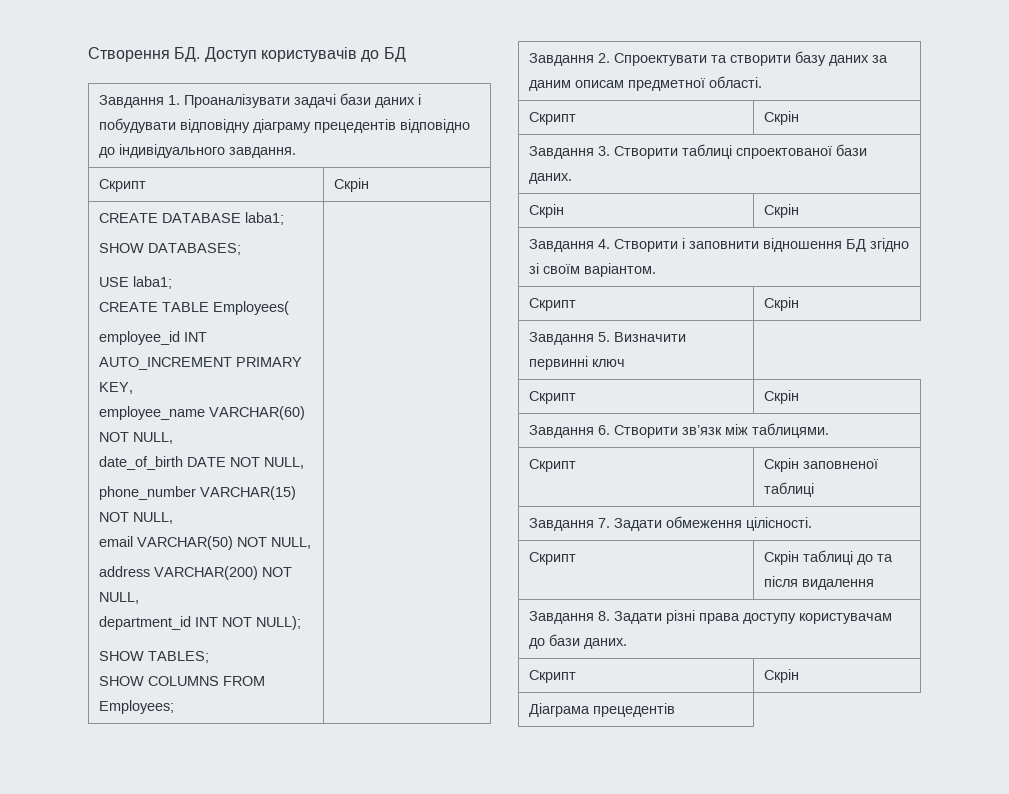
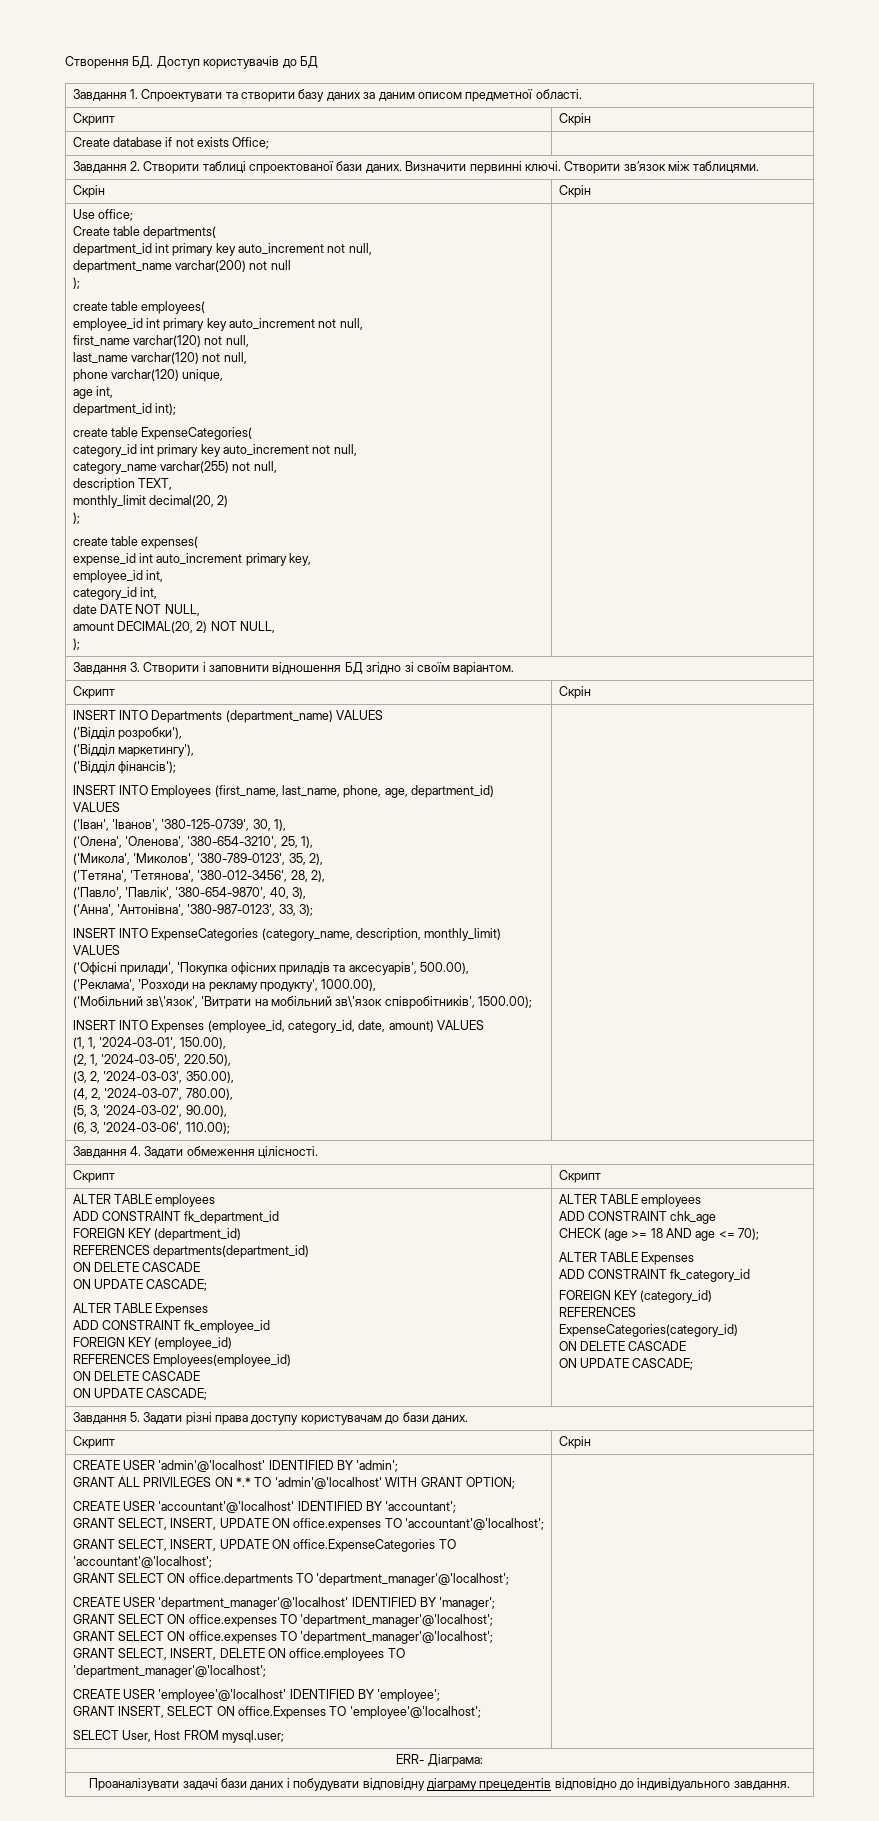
[184,93,422,108] [99,118,471,133] [99,144,297,158] [99,179,147,192] [334,178,370,192] [99,212,285,225] [99,243,242,255] [99,276,173,289] [99,301,290,315] [99,331,208,345] [99,357,303,370] [99,382,134,394] [99,406,306,420] [99,432,174,444] [99,456,305,470] [99,486,297,500] [99,512,174,524] [99,536,312,550] [99,566,293,580] [99,592,140,604] [99,616,302,630] [99,651,210,663] [99,676,266,686] [99,700,175,714] [529,53,611,66] Проаналізувати задачі бази даних і побудувати відповідну діаграму прецедентів відповідно до індивідуального завдання. // Скрипт | Скрін // CREATE DATABASE laba1; // SHOW DATABASES; // USE laba1; // CREATE TABLE Employees( // employee_id INT AUTO_INCREMENT PRIMARY KEY, // employee_name VARCHAR(60) NOT NULL, // date_of_birth DATE NOT NULL, // phone_number VARCHAR(15) NOT NULL, // email VARCHAR(50) NOT NULL, // address VARCHAR(200) NOT NULL, // department_id INT NOT NULL); // SHOW TABLES; // SHOW COLUMNS FROM Employees; | // Завдання 2. -> (138, 94) none
[575,80,625,88] описам -> [417,92,462,99] описом
[529,146,611,159] // Завдання 3. -> [72,137,270,149] [72,161,140,173] // Create database if not exists Office; | // Завдання 2.
[529,204,565,218] [764,204,800,218] [529,239,611,252] // Скрін | Скрін // Завдання 4. -> [405,161,760,174] [72,185,105,198] [558,185,591,198] [72,209,133,221] [72,226,217,239] [72,243,372,256] [72,260,291,273] [72,277,80,289] [72,301,206,314] [72,318,363,331] [72,335,249,347] [72,352,247,364] [72,369,224,382] [72,386,113,399] [72,403,176,416] [72,427,253,440] [72,444,357,457] [72,461,277,474] [72,478,172,491] [72,495,229,508] [72,512,80,524] [72,536,199,549] [72,553,312,566] [72,570,163,583] [72,587,157,600] [72,604,200,616] [72,621,276,633] [72,638,80,650] [72,662,140,674] Визначити первинні ключі. Створити зв’язок між таблицями. // Скрін | Скрін // Use office; // Create table departments( // department_id int primary key auto_increment not null, // department_name varchar(200) not null // ); // create table employees( // employee_id int primary key auto_increment not null, // first_name varchar(120) not null, // last_name varchar(120) not null, // phone varchar(120) unique, // age int, // department_id int); // create table ExpenseCategories( // category_id int primary key auto_increment not null, // category_name varchar(255) not null, // description TEXT, // monthly_limit decimal(20, 2) // ); // create table expenses( // expense_id int auto_increment primary key, // employee_id int, // category_id int, // date DATE NOT NULL, // amount DECIMAL(20, 2) NOT NULL, // ); | // Завдання 3.
[529,332,687,345] [529,356,626,370] [529,391,577,404] [764,390,800,404] [529,423,830,438] [529,459,577,472] [764,458,879,472] [764,482,815,497] [529,516,813,531] [529,552,577,565] [764,550,894,565] [764,576,875,590] [529,611,611,624] Завдання 5. Визначити первинні ключ // Скрипт | Скрін // Завдання 6. Створити зв’язк між таблицями. // Скрипт | Скрін заповненої таблиці // Завдання 7. Задати обмеження цілісності. // Скрипт | Скрін таблиці до та після видалення // Завдання 8. -> [72,710,384,723] [72,727,182,740] [72,744,194,757] [72,761,176,774] [72,785,495,798] [72,802,120,812] [72,819,287,831] [72,836,314,848] [72,853,324,865] [72,870,326,882] [72,887,307,899] [72,904,314,916] [72,928,502,941] [72,945,120,955] [72,962,470,975] [72,979,377,992] [72,996,533,1009] [72,1020,485,1033] [72,1037,226,1049] [72,1054,231,1066] [72,1071,234,1083] [72,1088,233,1100] [72,1105,227,1117] [72,1122,230,1134] [72,1146,319,1158] [72,1170,115,1183] [558,1170,601,1183] [72,1194,216,1207] [72,1211,280,1224] [72,1228,242,1241] [72,1245,309,1258] [72,1262,201,1272] [72,1279,208,1291] [72,1303,209,1316] [72,1320,271,1333] [72,1337,233,1350] [72,1354,291,1367] [72,1371,201,1381] [72,1388,208,1400] [558,1194,702,1207] [558,1211,717,1224] [558,1228,760,1241] [558,1252,695,1265] [558,1269,751,1282] [558,1290,713,1303] [558,1307,636,1317] [558,1324,738,1337] [558,1341,687,1351] [558,1358,694,1370] [72,1412,140,1424] INSERT INTO Departments (department_name) VALUES // ('Відділ розробки'), // ('Відділ маркетингу'), // ('Відділ фінансів'); // INSERT INTO Employees (first_name, last_name, phone, age, department_id) VALUES // ('Іван', 'Іванов', '380-125-0739', 30, 1), // ('Олена', 'Оленова', '380-654-3210', 25, 1), // ('Микола', 'Миколов', '380-789-0123', 35, 2), // ('Тетяна', 'Тетянова', '380-012-3456', 28, 2), // ('Павло', 'Павлік', '380-654-9870', 40, 3), // ('Анна', 'Антонівна', '380-987-0123', 33, 3); // INSERT INTO ExpenseCategories (category_name, description, monthly_limit) VALUES // ('Офісні прилади', 'Покупка офісних приладів та аксесуарів', 500.00), // ('Реклама', 'Розходи на рекламу продукту', 1000.00), // ('Мобільний зв\'язок', 'Витрати на мобільний зв\'язок співробітників', 1500.00); // INSERT INTO Expenses (employee_id, category_id, date, amount) VALUES // (1, 1, '2024-03-01', 150.00), // (2, 1, '2024-03-05', 220.50), // (3, 2, '2024-03-03', 350.00), // (4, 2, '2024-03-07', 780.00), // (5, 3, '2024-03-02', 90.00), // (6, 3, '2024-03-06', 110.00); | // Завдання 4. Задати обмеження цілісності. // Скрипт | Скрипт // ALTER TABLE employees // ADD CONSTRAINT fk_department_id // FOREIGN KEY (department_id) // REFERENCES departments(department_id) // ON DELETE CASCADE // ON UPDATE CASCADE; // ALTER TABLE Expenses // ADD CONSTRAINT fk_employee_id // FOREIGN KEY (employee_id) // REFERENCES Employees(employee_id) // ON DELETE CASCADE // ON UPDATE CASCADE; | ALTER TABLE employees // ADD CONSTRAINT chk_age // CHECK (age >= 18 AND age <= 70); // ALTER TABLE Expenses // ADD CONSTRAINT fk_category_id // FOREIGN KEY (category_id) // REFERENCES ExpenseCategories(category_id) // ON DELETE CASCADE // ON UPDATE CASCADE; // Завдання 5.
[529,703,676,717] Діаграма прецедентів -> [72,1460,399,1472] [72,1477,515,1489] [72,1501,457,1513] [72,1518,545,1531] [72,1539,456,1552] [72,1556,212,1568] [72,1573,510,1586] [72,1597,496,1610] [72,1614,494,1627] [72,1631,494,1644] [72,1648,405,1661] [72,1665,266,1678] [72,1689,441,1702] [72,1706,481,1719] [72,1730,285,1743] [396,1754,483,1767] [89,1778,790,1791] CREATE USER 'admin'@'localhost' IDENTIFIED BY 'admin'; // GRANT ALL PRIVILEGES ON *.* TO 'admin'@'localhost' WITH GRANT OPTION; // CREATE USER 'accountant'@'localhost' IDENTIFIED BY 'accountant'; // GRANT SELECT, INSERT, UPDATE ON office.expenses TO 'accountant'@'localhost'; // GRANT SELECT, INSERT, UPDATE ON office.ExpenseCategories TO 'accountant'@'localhost'; // GRANT SELECT ON office.departments TO 'department_manager'@'localhost'; // CREATE USER 'department_manager'@'localhost' IDENTIFIED BY 'manager'; // GRANT SELECT ON office.expenses TO 'department_manager'@'localhost'; // GRANT SELECT ON office.expenses TO 'department_manager'@'localhost'; // GRANT SELECT, INSERT, DELETE ON office.employees TO 'department_manager'@'localhost'; // CREATE USER 'employee'@'localhost' IDENTIFIED BY 'employee'; // GRANT INSERT, SELECT ON office.Expenses TO 'employee'@'localhost'; // SELECT User, Host FROM mysql.user; | // ERR- Діаграма: // Проаналізувати задачі бази даних і побудувати відповідну діаграму прецедентів відповідно до індивідуального завдання.

